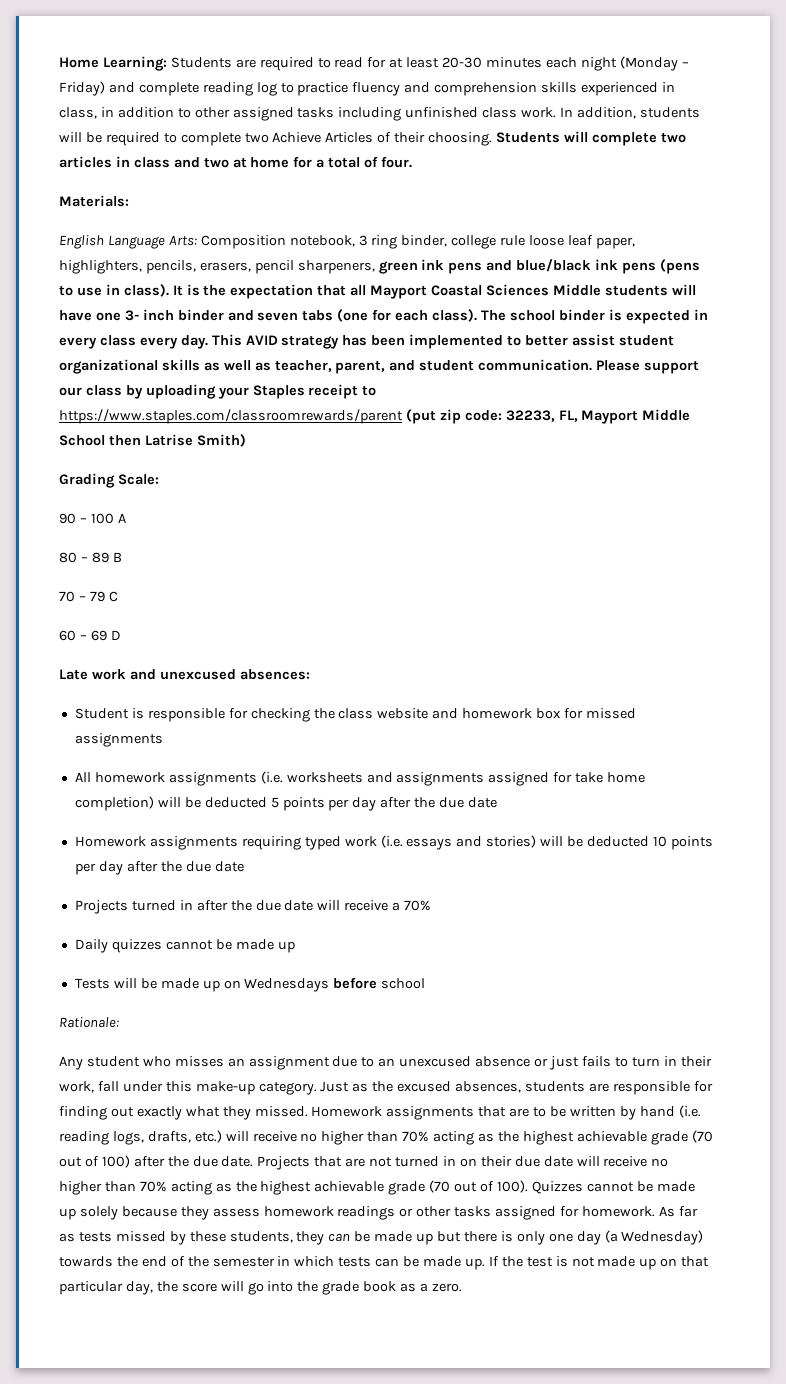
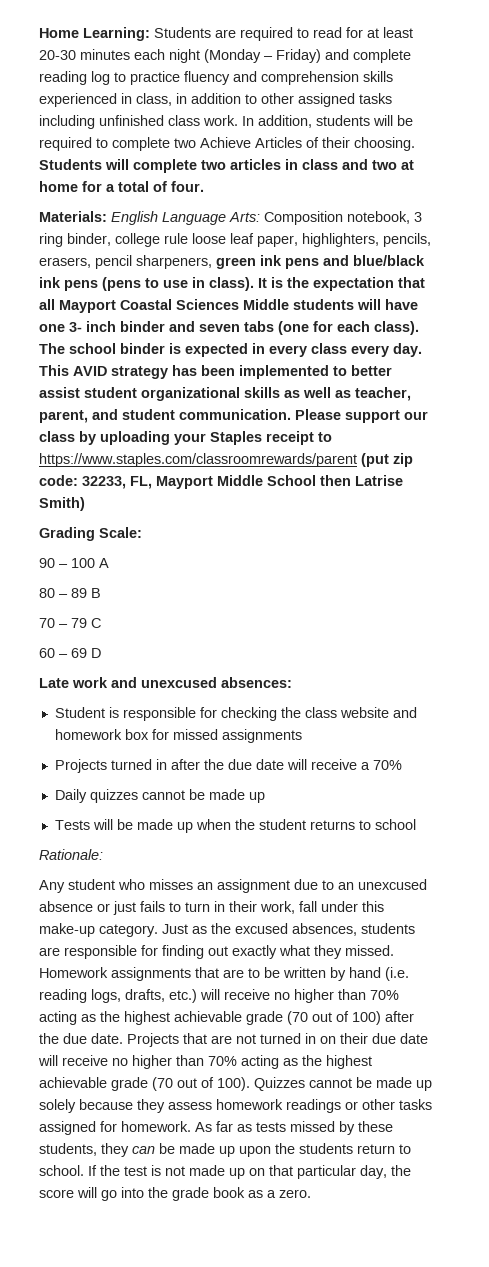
(129, 201) // -> (107, 216) none
[74,771,646,786] [74,796,498,811] [74,835,713,850] [74,861,244,875] // All homework assignments (i.e. worksheets and assignments assigned for take home completion) will be deducted 5 points per day after the due date // Homework assignments requiring typed work (i.e. essays and stories) will be deducted 10 points per day after the due date -> (302, 736) none
[223,977,378,992] on Wednesdays before -> [195,819,371,830] when the student returns to
[437,1230,704,1245] [59,1256,485,1270] but there is only one day (a Wednesday) towards the end of the semester in which tests can be made up. -> [239,1143,411,1157] [39,1165,84,1176] upon the students return to school.

